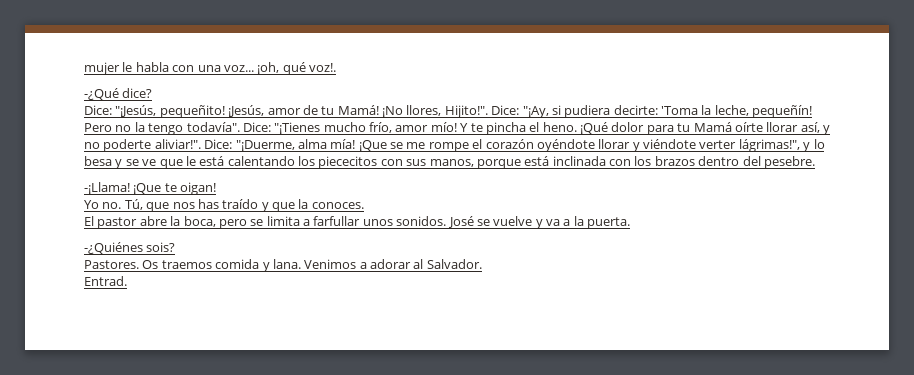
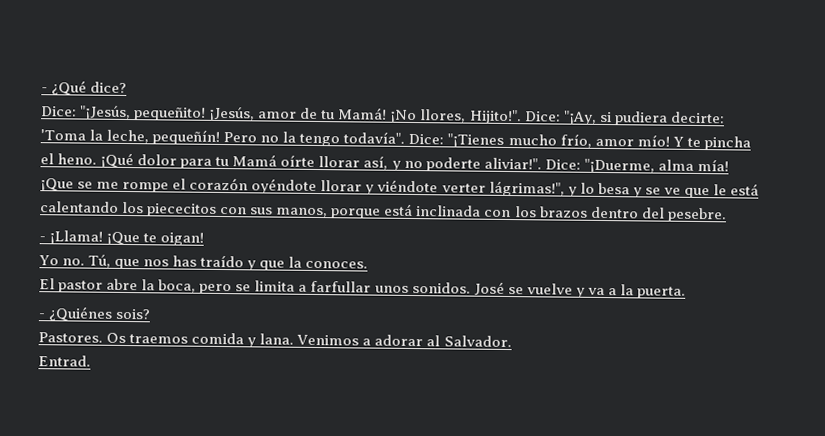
[84,62,336,75] [84,88,119,100] mujer le habla con una voz... ¡oh, qué voz!. // -¿Qué -> [41,80,88,96] - ¿Qué
[84,182,130,194] -¡Llama! -> [39,230,104,244] - ¡Llama!
[84,242,143,254] -¿Quiénes -> [38,306,114,322] - ¿Quiénes

